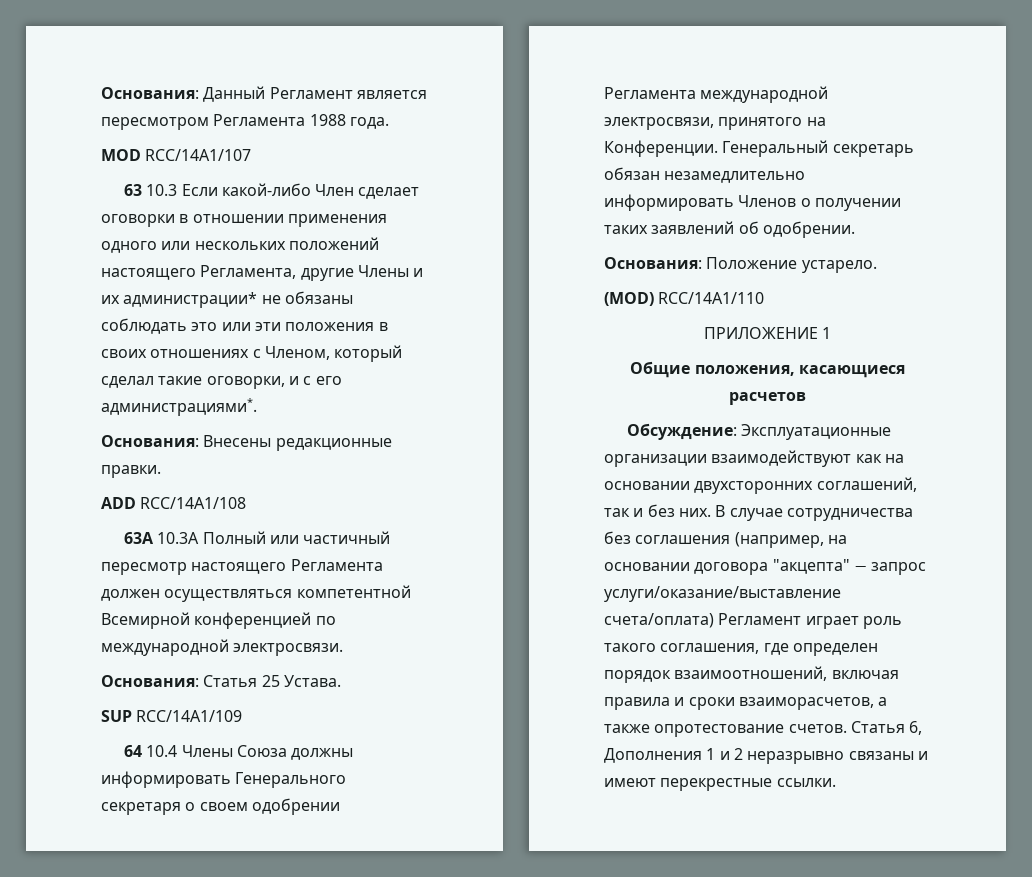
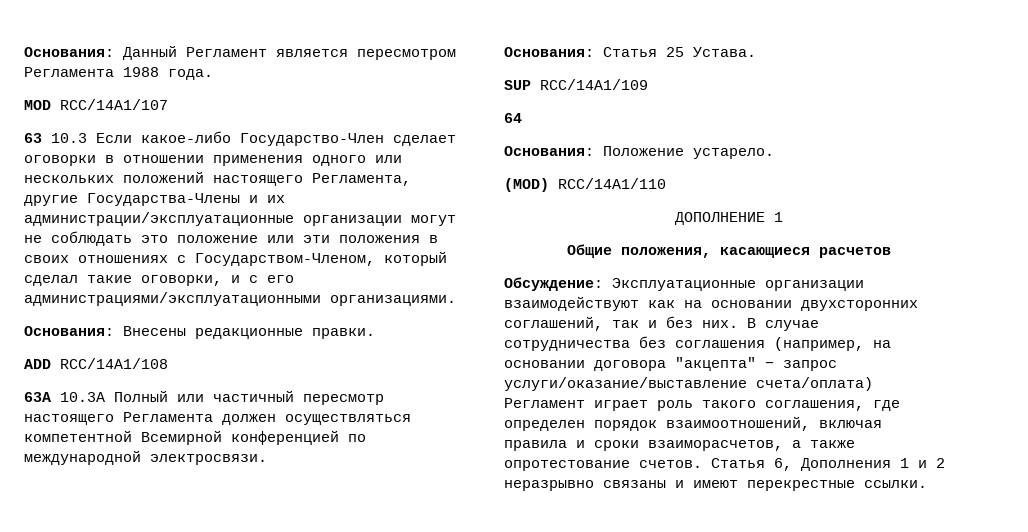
[221,183,355,196] какой-либо Член -> [141,131,384,146] какое-либо Государство-Член
[357,265,409,277] Члены -> [87,193,240,206] Государства-Члены
[123,291,353,308] администрации* не обязаны -> [24,212,456,226] [24,235,42,243] администрации/эксплуатационные организации могут не
(218, 326) none -> [177,235,258,243] положение
[264,346,330,360] Членом, -> [195,253,375,266] Государством-Членом,
[101,398,257,416] администрациями*. -> [24,292,456,306] администрациями/эксплуатационными организациями.
[146,745,354,760] [101,771,347,788] [101,798,340,815] [604,86,829,103] [604,117,826,130] [604,140,914,157] [604,167,806,183] [604,194,901,211] [604,221,855,238] 10.4 Члены Союза должны информировать Генерального секретаря о своем одобрении Регламента международной электросвязи, принятого на Конференции. Генеральный секретарь обязан незамедлительно информировать Членов о получении таких заявлений об одобрении. -> (522, 118) none
[703,327,818,339] ПРИЛОЖЕНИЕ -> [674,212,765,225] ДОПОЛНЕНИЕ

